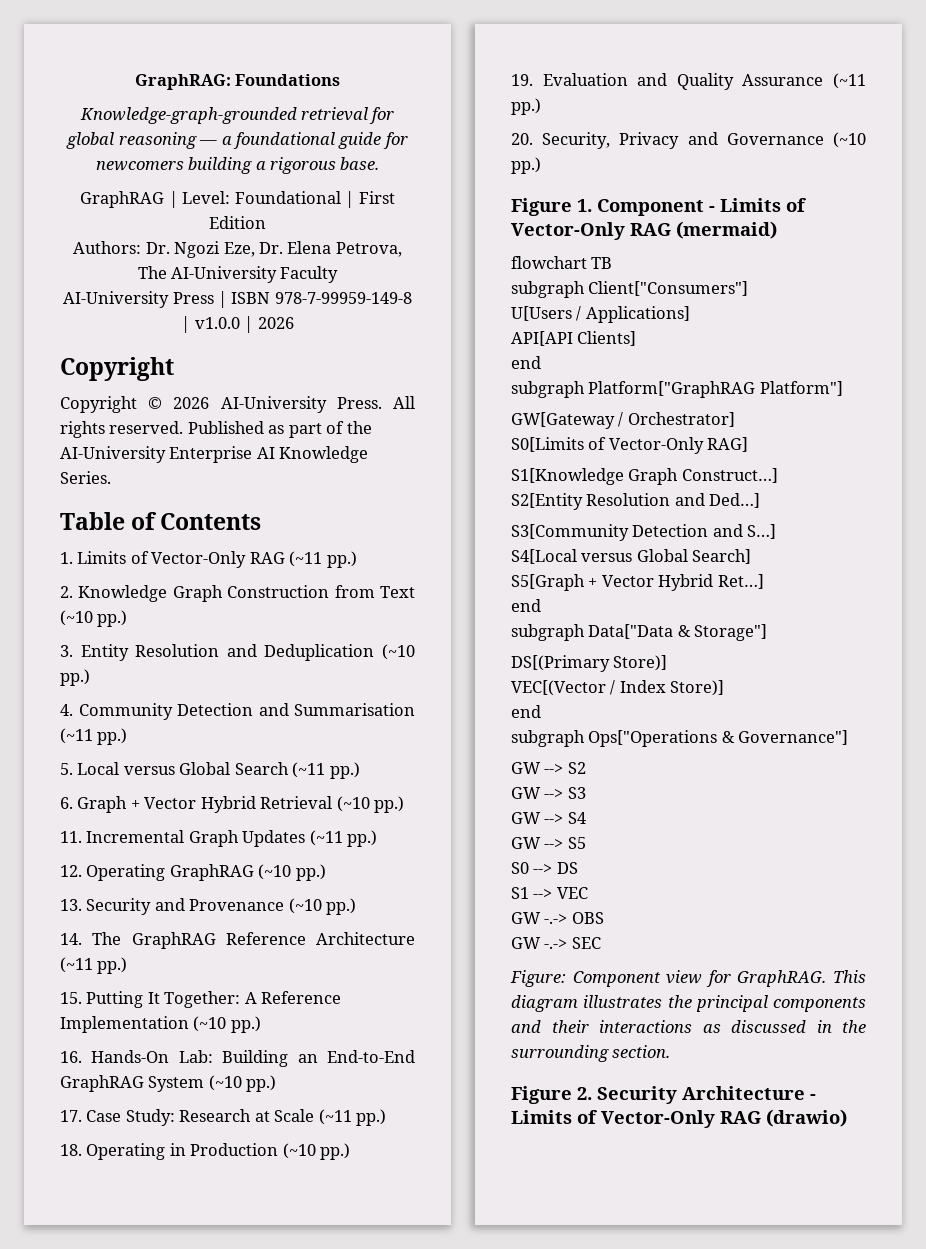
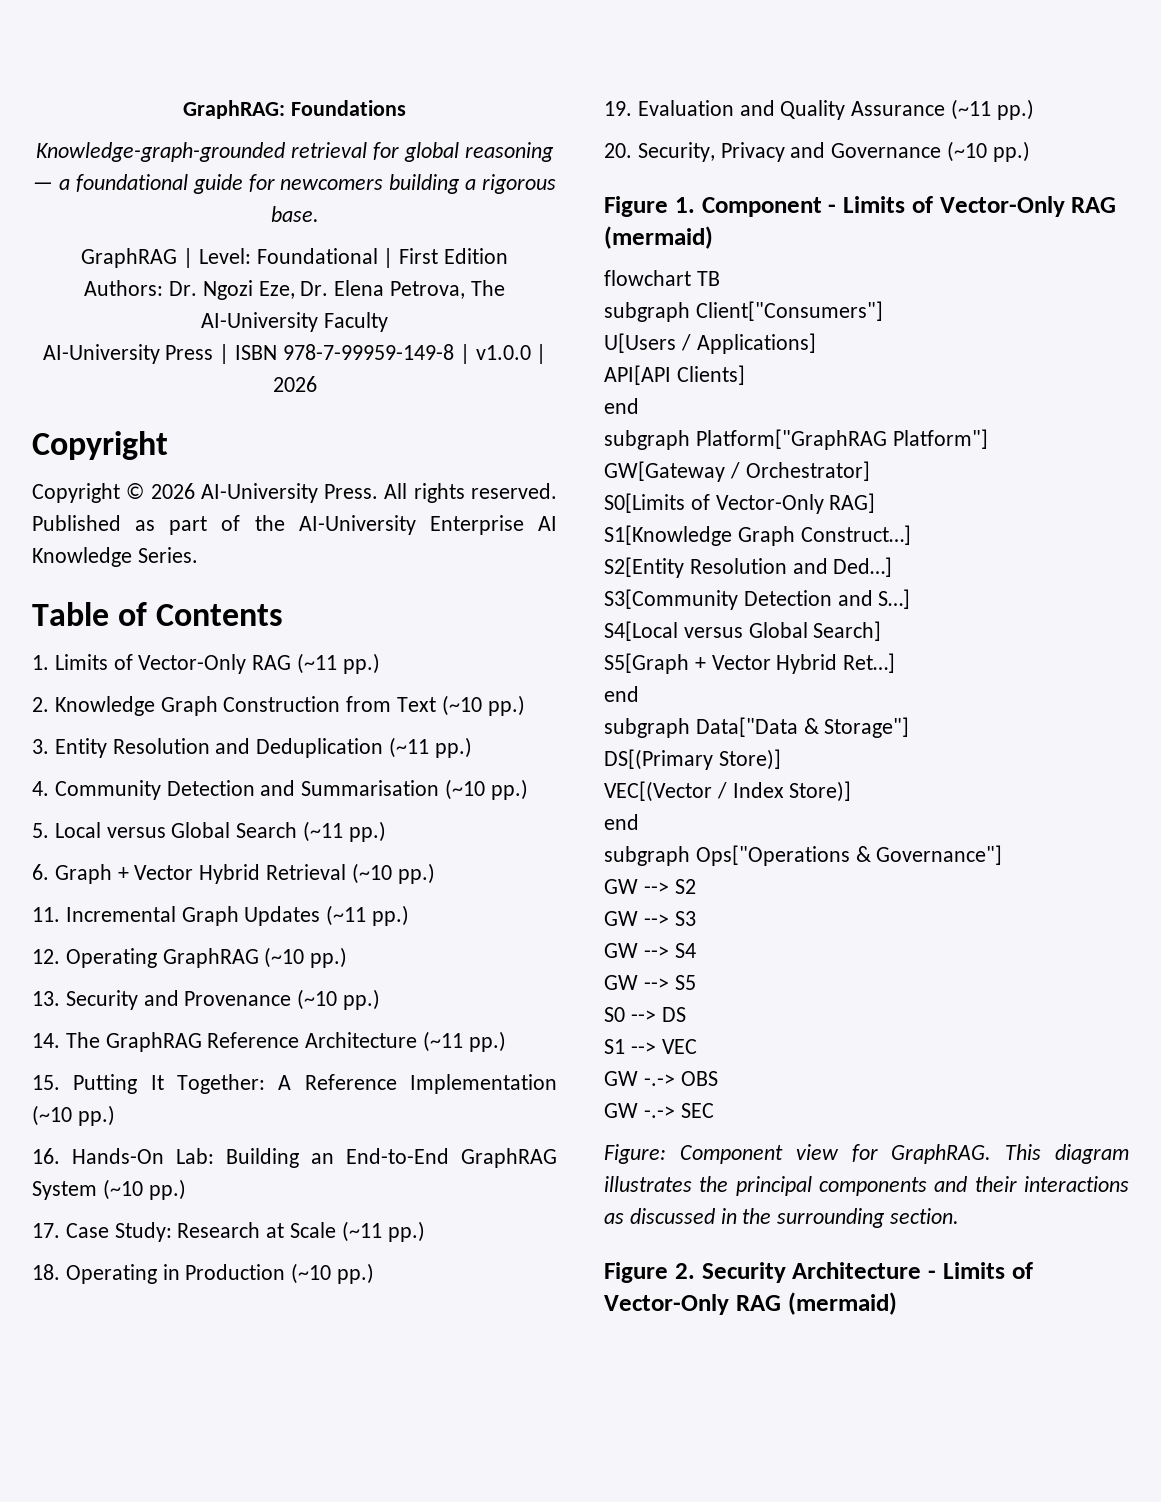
[382,644,415,660] (~10 -> [389,737,430,758] (~11
[60,728,93,744] (~11 -> [445,779,486,800] (~10
[766,1109,847,1127] (drawio) -> [787,1292,897,1315] (mermaid)

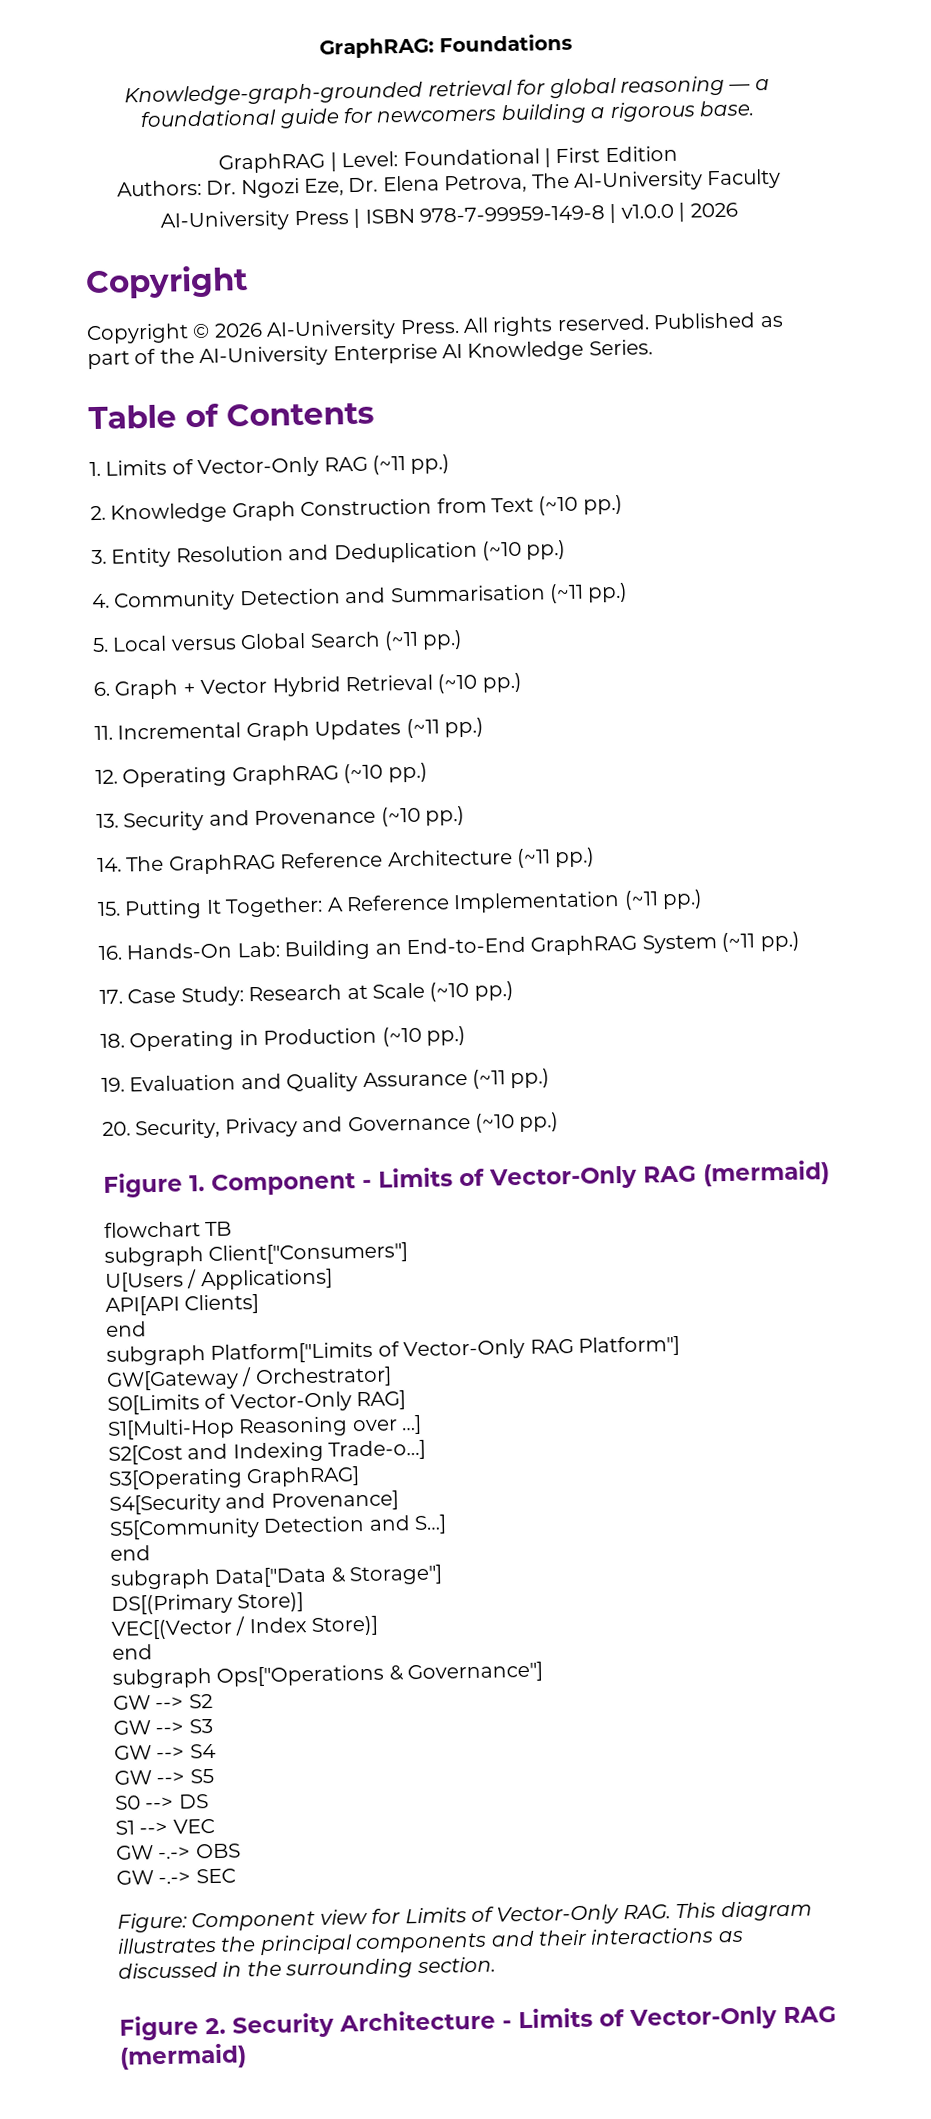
[389,737,430,758] (~11 -> [482,540,522,561] (~10
[445,779,486,800] (~10 -> [549,583,584,604] (~11
[32,1105,72,1126] (~10 -> [623,890,659,910] (~11
[102,1179,143,1200] (~10 -> [721,932,756,953] (~11
[341,1221,382,1242] (~11 -> [429,981,470,1002] (~10
[695,429,887,450] Platform["GraphRAG -> [210,1338,574,1364] Platform["Limits of Vector-Only RAG
[604,525,911,546] [604,557,893,578] [604,589,911,610] [604,621,882,641] [604,653,896,674] S1[Knowledge Graph Construct…] // S2[Entity Resolution and Ded…] // S3[Community Detection and S…] // S4[Local versus Global Search] // S5[Graph + Vector Hybrid Ret…] -> [107,1414,423,1440] [108,1439,427,1465] [108,1466,361,1490] [109,1490,399,1515] [109,1514,448,1540] S1[Multi-Hop Reasoning over …] // S2[Cost and Indexing Trade-o…] // S3[Operating GraphRAG] // S4[Security and Provenance] // S5[Community Detection and S…]
[891,1144,992,1164] GraphRAG. -> [404,1904,671,1926] Limits of Vector-Only RAG.

